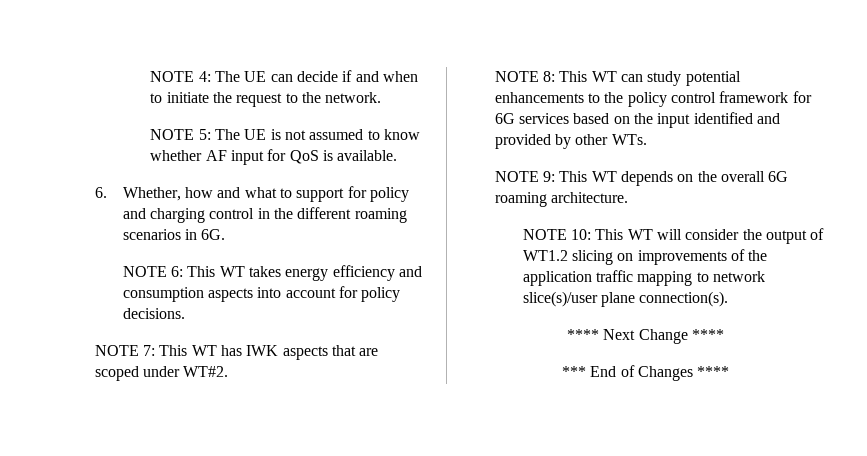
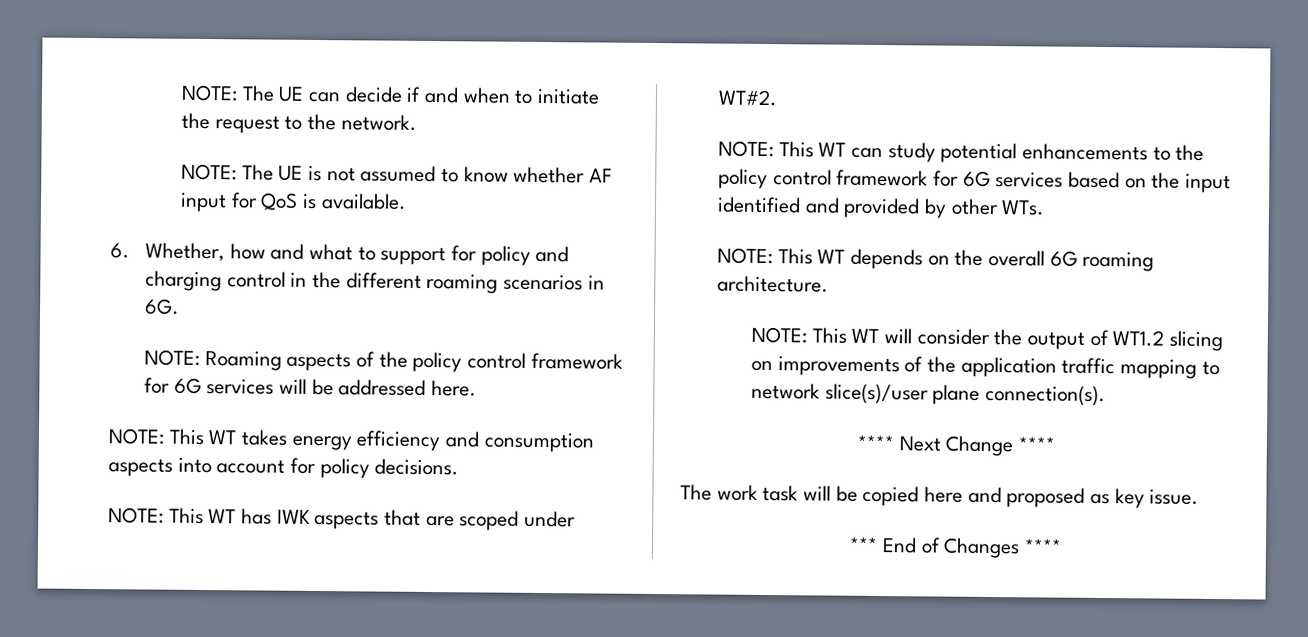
[150,71,211,82] NOTE 4: -> [181,84,239,102] NOTE:
[150,129,211,140] NOTE 5: -> [181,163,238,181] NOTE:
[122,266,183,277] NOTE 6: -> [144,349,623,373] [144,377,478,397] [108,428,166,445] NOTE: Roaming aspects of the policy control framework for 6G services will be addressed here. // NOTE:
[94,345,156,356] NOTE 7: -> [108,507,165,524] NOTE:
[494,71,556,82] NOTE 8: -> [718,140,775,158] NOTE:
[494,171,556,182] NOTE 9: -> [717,247,774,265] NOTE:
[522,229,591,240] NOTE 10: -> [751,326,808,344] NOTE:
(724, 334) none -> [680,484,1200,509] // The work task will be copied here and proposed as key issue.

